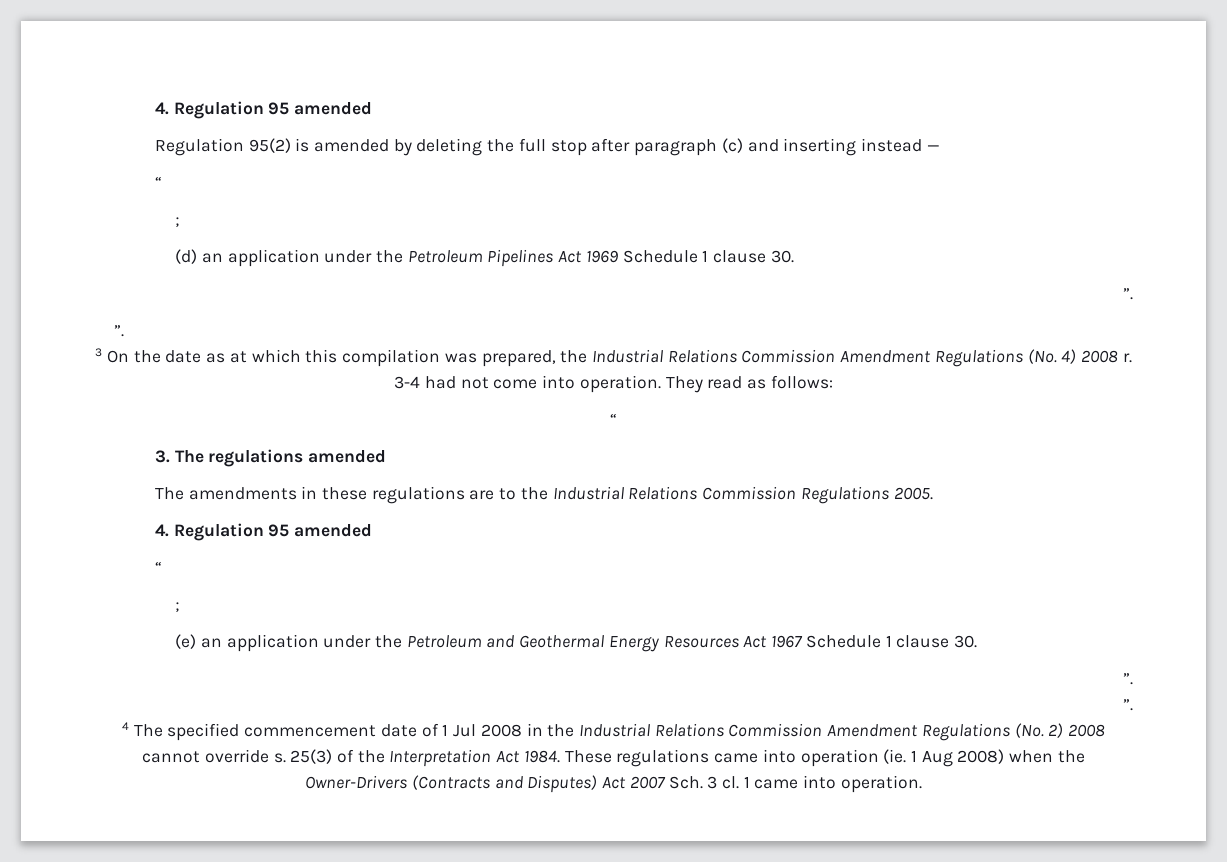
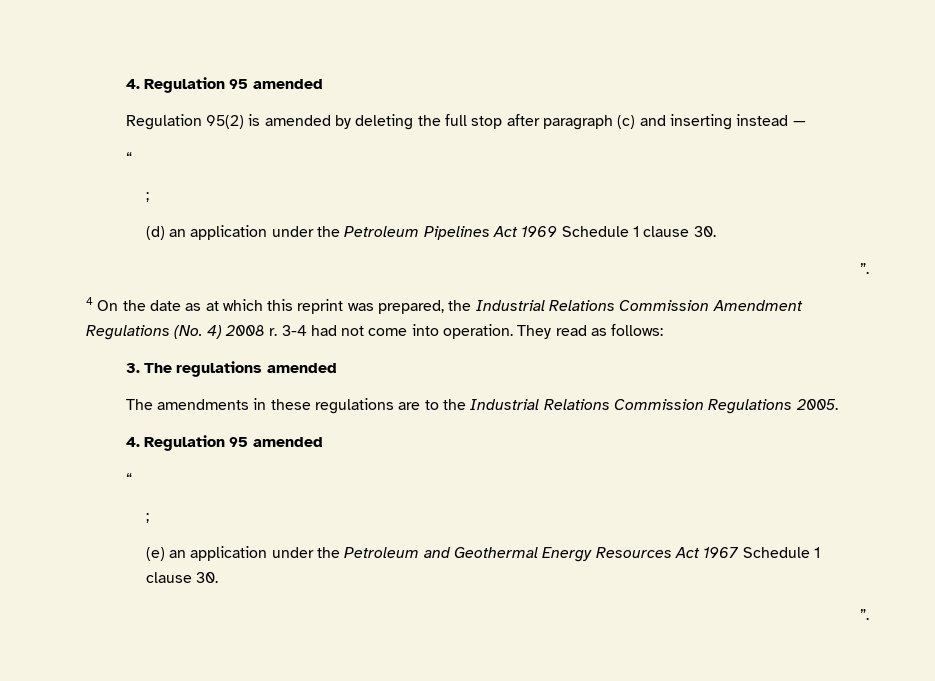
[114,325,125,337] [95,348,103,357] ”. // 3 -> [85,297,93,305] 4
[342,349,441,367] compilation -> [297,299,344,314] reprint
[610,414,617,425] // “ -> (664, 330) none
[1123,699,1133,711] [121,722,1106,741] [142,749,1085,767] [305,775,922,793] // ”. // 4 The specified commencement date of 1 Jul 2008 in the Industrial Relations Commission Amendment Regulations (No. 2) 2008 cannot override s. 25(3) of the Interpretation Act 1984. These regulations came into operation (ie. 1 Aug 2008) when the Owner-Drivers (Contracts and Disputes) Act 2007 Sch. 3 cl. 1 came into operation. -> (869, 614) none

